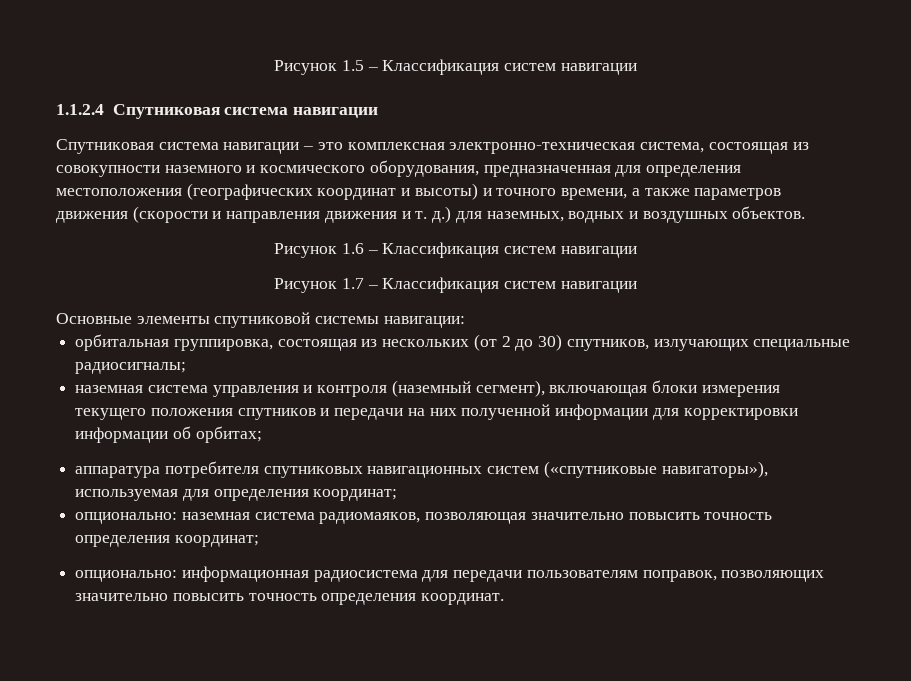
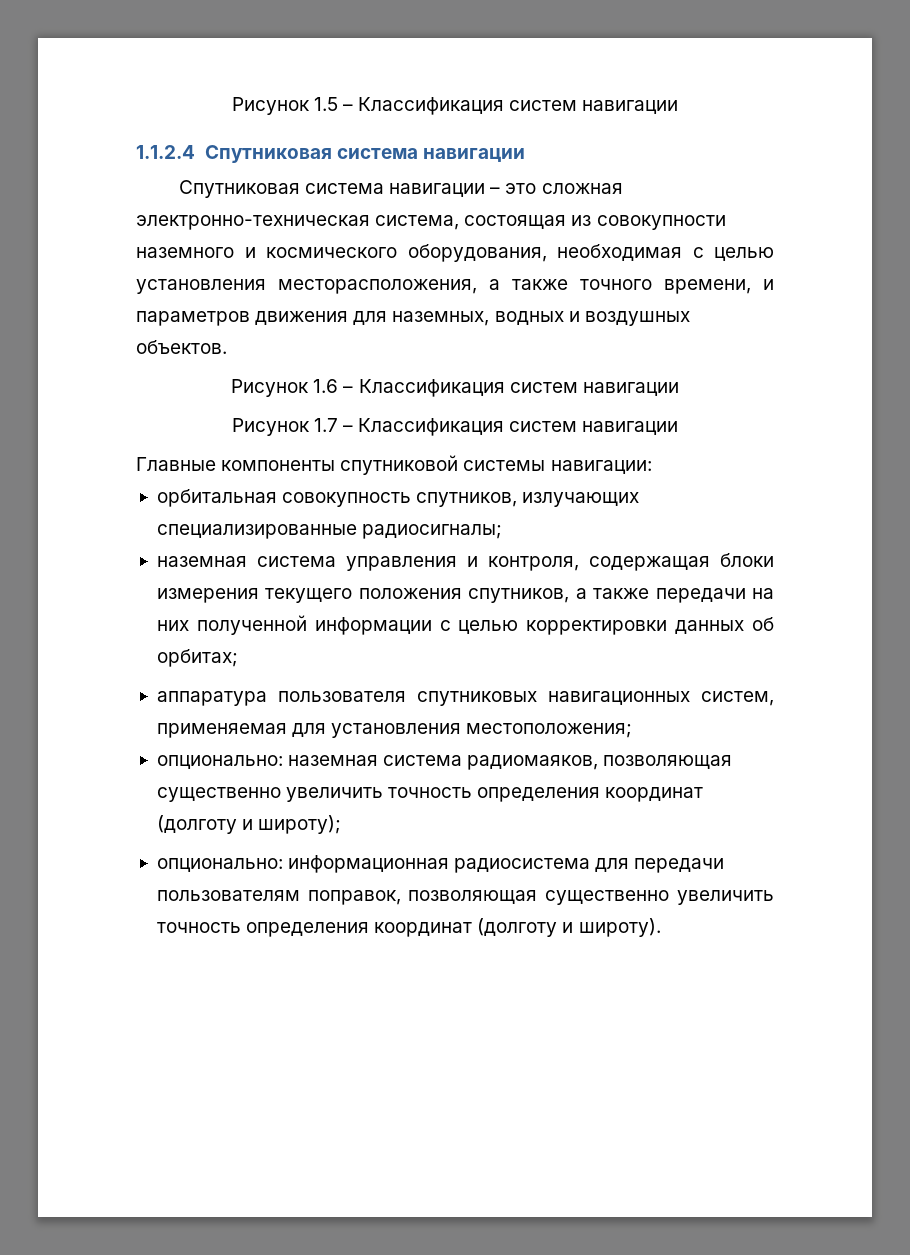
[347,142,445,150] комплексная -> [541,183,623,194] сложная
[483,165,742,177] [56,183,782,200] [56,206,452,223] предназначенная для определения местоположения (географических координат и высоты) и точного времени, а также параметров движения (скорости и направления движения и т. д.) -> [557,244,774,261] [136,279,774,294] [136,311,349,326] необходимая с целью установления месторасположения, а также точного времени, и параметров движения
[56,313,210,324] Основные элементы -> [136,457,336,471] Главные компоненты
[173,334,563,351] группировка, состоящая из нескольких (от 2 до 30) -> [282,492,412,507] совокупность
[753,339,851,351] специальные -> [156,524,357,539] специализированные
[317,380,648,397] контроля (наземный сегмент), включающая -> [487,556,710,571] контроля, содержащая
[237,408,330,420] спутников и -> [468,588,650,603] спутников, а также
[652,408,798,420] [75,427,169,443] для корректировки информации -> [439,620,745,635] с целью корректировки данных
[164,461,259,478] потребителя -> [277,691,406,702] пользователя
[487,461,768,478] [75,489,398,501] систем («спутниковые навигаторы»), используемая для определения координат; -> [701,691,775,706] [156,723,633,738] систем, применяемая для установления местоположения;
[530,512,773,520] [75,535,259,547] значительно повысить точность определения координат; -> [156,787,704,802] [156,815,342,834] существенно увеличить точность определения координат (долготу и широту);
[721,570,825,582] [75,593,505,605] позволяющих значительно повысить точность определения координат. -> [408,890,775,905] [156,918,661,937] позволяющая существенно увеличить точность определения координат (долготу и широту).

